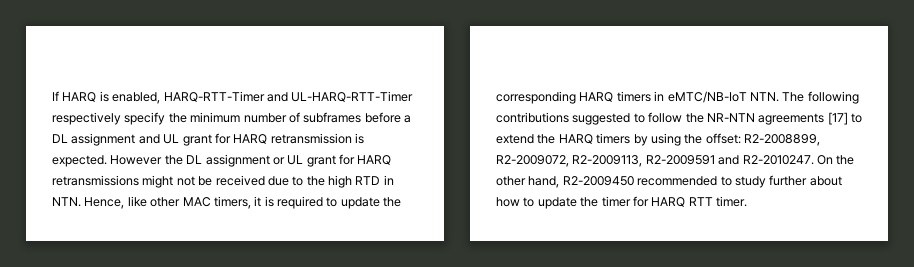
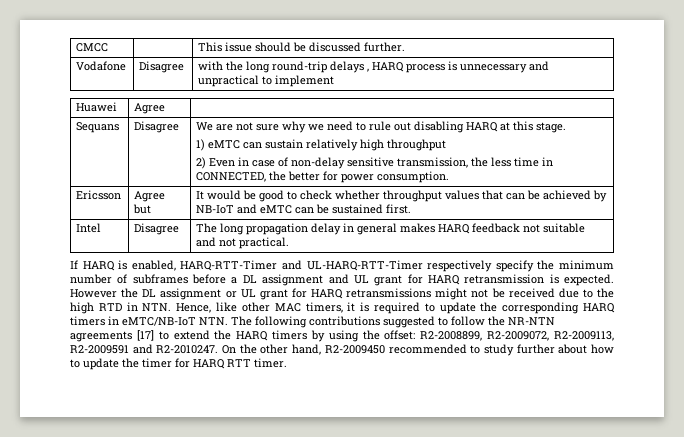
(52, 96) none -> [76,43,109,52] [198,42,406,52] [76,61,127,71] [139,61,185,73] [198,61,550,73] [198,75,335,87] [76,102,118,112] [134,103,166,114] [76,122,120,133] [134,121,180,133] [196,121,567,133] [196,139,447,151] [196,157,554,169] [196,171,450,183] [76,190,122,200] [134,191,166,202] [133,204,152,214] [196,190,608,202] [196,204,412,214] [76,223,102,233] [134,223,180,235] [196,223,586,235] [196,237,290,249] CMCC | | This issue should be discussed further. // Vodafone | Disagree | with the long round-trip delays , HARQ process is unnecessary and unpractical to implement // Huawei | Agree | // Sequans | Disagree | We are not sure why we need to rule out disabling HARQ at this stage. // 1) eMTC can sustain relatively high throughput // 2) Even in case of non-delay sensitive transmission, the less time in CONNECTED, the better for power consumption. // Ericsson | Agree but | It would be good to check whether throughput values that can be achieved by NB-IoT and eMTC can be sustained first. // Intel | Disagree | The long propagation delay in general makes HARQ feedback not suitable and not practical. //

